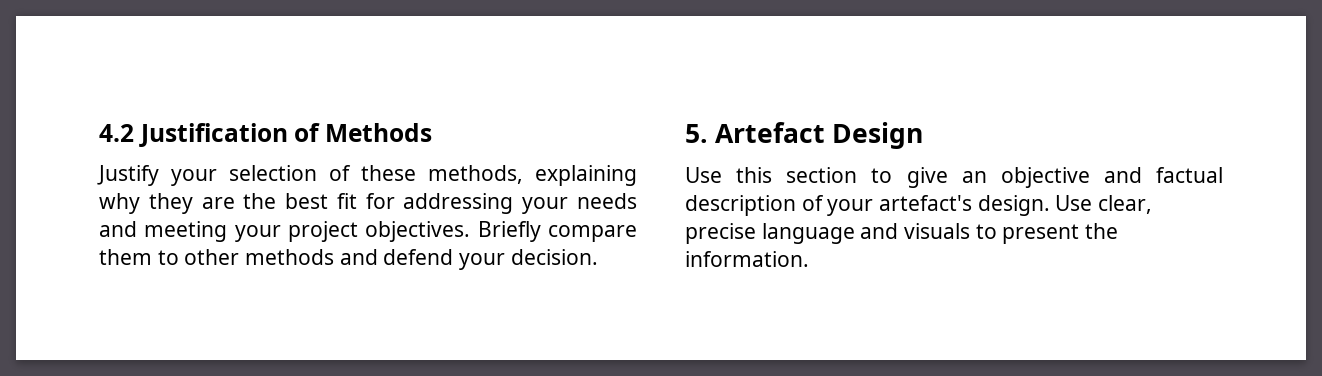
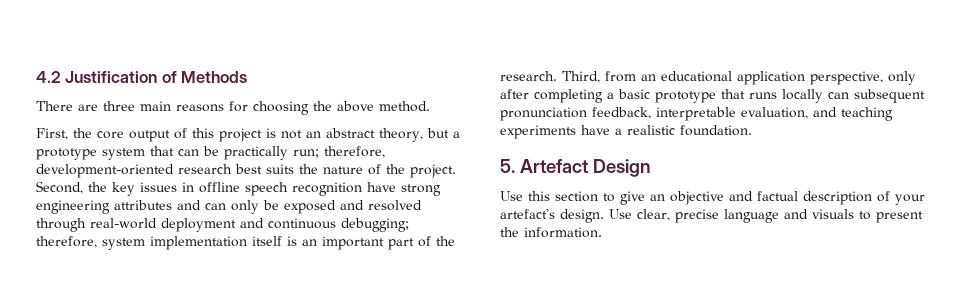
[97,165,637,186] [99,193,637,214] [99,221,637,242] [99,249,598,270] Justify your selection of these methods, explaining why they are the best fit for addressing your needs and meeting your project objectives. Briefly compare them to other methods and defend your decision. -> [36,101,430,115] [36,128,460,142] [36,146,385,160] [36,164,456,178] [36,181,441,196] [36,200,422,214] [36,218,409,232] [36,236,455,250] [500,71,916,85] [500,89,925,103] [500,107,893,121] [500,125,752,139] There are three main reasons for choosing the above method. // First, the core output of this project is not an abstract theory, but a prototype system that can be practically run; therefore, development-oriented research best suits the nature of the project. Second, the key issues in offline speech recognition have strong engineering attributes and can only be exposed and resolved through real-world deployment and continuous debugging; therefore, system implementation itself is an important part of the research. Third, from an educational application perspective, only after completing a basic prototype that runs locally can subsequent pronunciation feedback, interpretable evaluation, and teaching experiments have a realistic foundation.

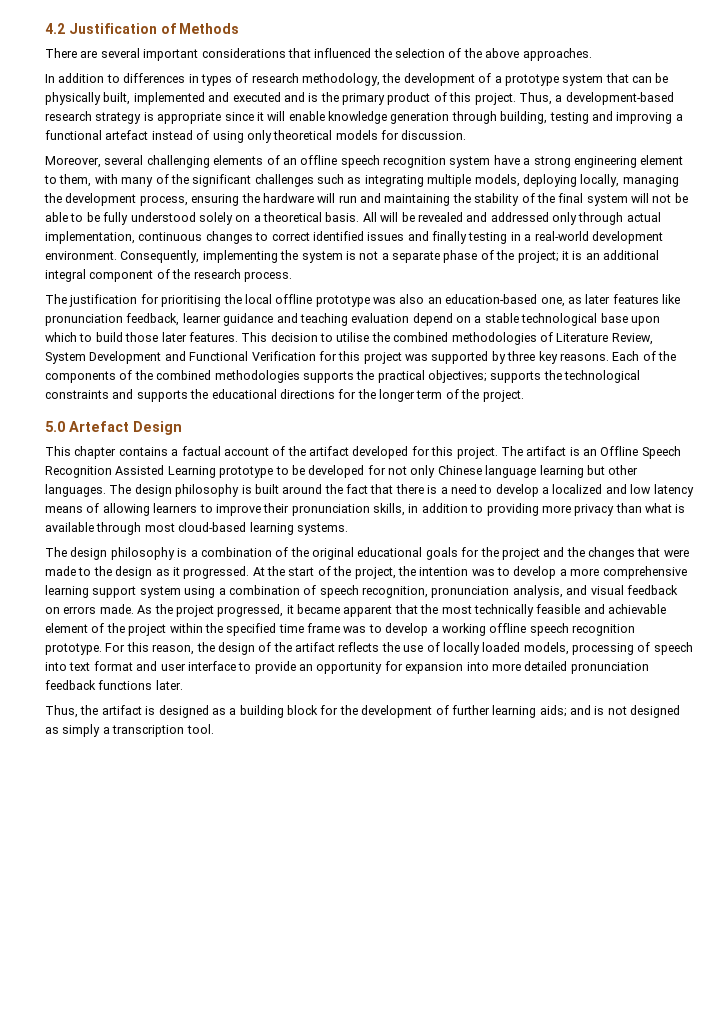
[103,101,430,115] [36,128,449,142] three main reasons for choosing the above method. // First, the core output of this project is not an abstract theory, but -> [100,48,592,61] [45,73,492,86] several important considerations that influenced the selection of the above approaches. // In addition to differences in types of research methodology, the development of
[224,146,385,160] [36,164,456,178] [36,181,441,196] [36,200,422,214] [36,218,409,232] [36,236,455,250] [500,71,916,85] [500,89,925,103] [500,107,893,121] [500,125,752,139] [500,159,651,177] [500,191,925,205] [500,208,923,223] [500,227,602,238] practically run; therefore, development-oriented research best suits the nature of the project. Second, the key issues in offline speech recognition have strong engineering attributes and can only be exposed and resolved through real-world deployment and continuous debugging; therefore, system implementation itself is an important part of the research. Third, from an educational application perspective, only after completing a basic prototype that runs locally can subsequent pronunciation feedback, interpretable evaluation, and teaching experiments have a realistic foundation. // 5. Artefact Design // Use this section to give an objective and factual description of your artefact's design. Use clear, precise language and visuals to present the information. -> [45,92,674,105] [45,111,683,124] [45,130,467,143] [45,155,684,168] [44,174,679,187] [44,193,688,206] [45,212,661,225] [45,231,663,244] [45,250,659,263] [45,269,292,282] [45,294,680,307] [45,313,660,326] [45,332,653,345] [45,351,676,364] [45,370,641,383] [45,389,524,402] [45,421,182,435] [45,446,681,459] [45,465,639,478] [45,484,694,497] [45,503,686,516] [45,522,348,535] [45,547,689,560] [45,566,687,579] [45,585,678,598] [45,604,666,617] [45,623,635,636] [45,642,693,655] [45,661,649,674] [45,680,183,690] [45,705,681,718] [45,724,214,737] physically built, implemented and executed and is the primary product of this project. Thus, a development-based research strategy is appropriate since it will enable knowledge generation through building, testing and improving a functional artefact instead of using only theoretical models for discussion. // Moreover, several challenging elements of an offline speech recognition system have a strong engineering element to them, with many of the significant challenges such as integrating multiple models, deploying locally, managing the development process, ensuring the hardware will run and maintaining the stability of the final system will not be able to be fully understood solely on a theoretical basis. All will be revealed and addressed only through actual implementation, continuous changes to correct identified issues and finally testing in a real-world development environment. Consequently, implementing the system is not a separate phase of the project; it is an additional integral component of the research process. // The justification for prioritising the local offline prototype was also an education-based one, as later features like pronunciation feedback, learner guidance and teaching evaluation depend on a stable technological base upon which to build those later features. This decision to utilise the combined methodologies of Literature Review, System Development and Functional Verification for this project was supported by three key reasons. Each of the components of the combined methodologies supports the practical objectives; supports the technological constraints and supports the educational directions for the longer term of the project. // 5.0 Artefact Design // This chapter contains a factual account of the artifact developed for this project. The artifact is an Offline Speech Recognition Assisted Learning prototype to be developed for not only Chinese language learning but other languages. The design philosophy is built around the fact that there is a need to develop a localized and low latency means of allowing learners to improve their pronunciation skills, in addition to providing more privacy than what is available through most cloud-based learning systems. // The design philosophy is a combination of the original educational goals for the project and the changes that were made to the design as it progressed. At the start of the project, the intention was to develop a more comprehensive learning support system using a combination of speech recognition, pronunciation analysis, and visual feedback on errors made. As the project progressed, it became apparent that the most technically feasible and achievable element of the project within the specified time frame was to develop a working offline speech recognition prototype. For this reason, the design of the artifact reflects the use of locally loaded models, processing of speech into text format and user interface to provide an opportunity for expansion into more detailed pronunciation feedback functions later. // Thus, the artifact is designed as a building block for the development of further learning aids; and is not designed as simply a transcription tool.

